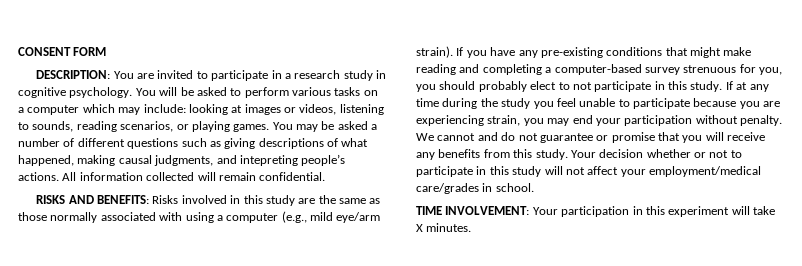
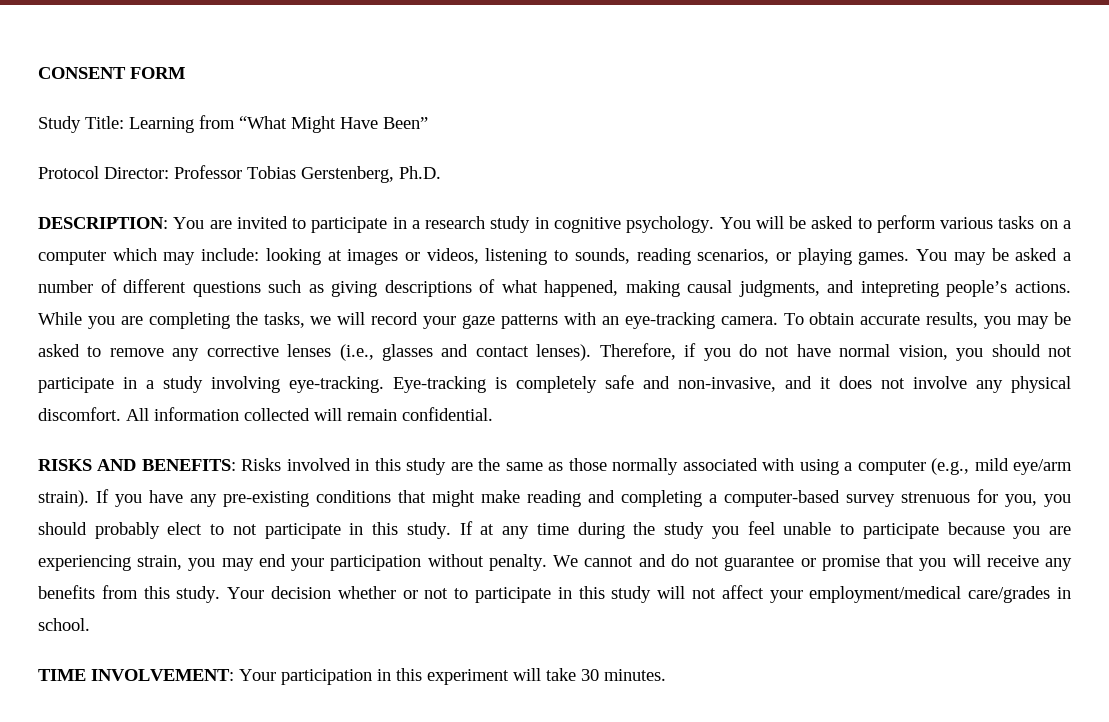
(107, 51) none -> [38,115,428,133] [38,165,441,183] // Study Title: Learning from “What Might Have Been” // Protocol Director: Professor Tobias Gerstenberg, Ph.D.
(59, 176) none -> [38,312,1071,329] [38,343,1073,361] [38,375,1071,393] [38,407,121,421] While you are completing the tasks, we will record your gaze patterns with an eye-tracking camera. To obtain accurate results, you may be asked to remove any corrective lenses (i.e., glasses and contact lenses). Therefore, if you do not have normal vision, you should not participate in a study involving eye-tracking. Eye-tracking is completely safe and non-invasive, and it does not involve any physical discomfort.
[416,224,423,232] X -> [581,669,599,681] 30

